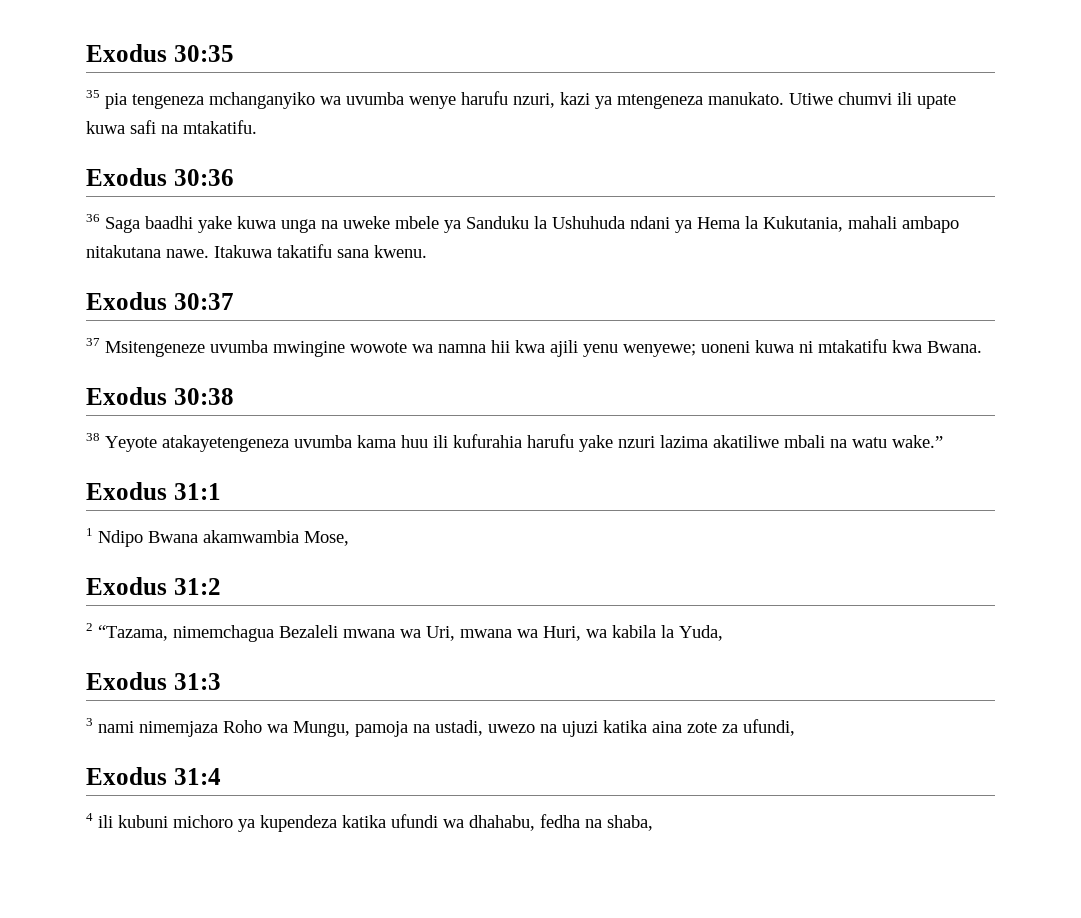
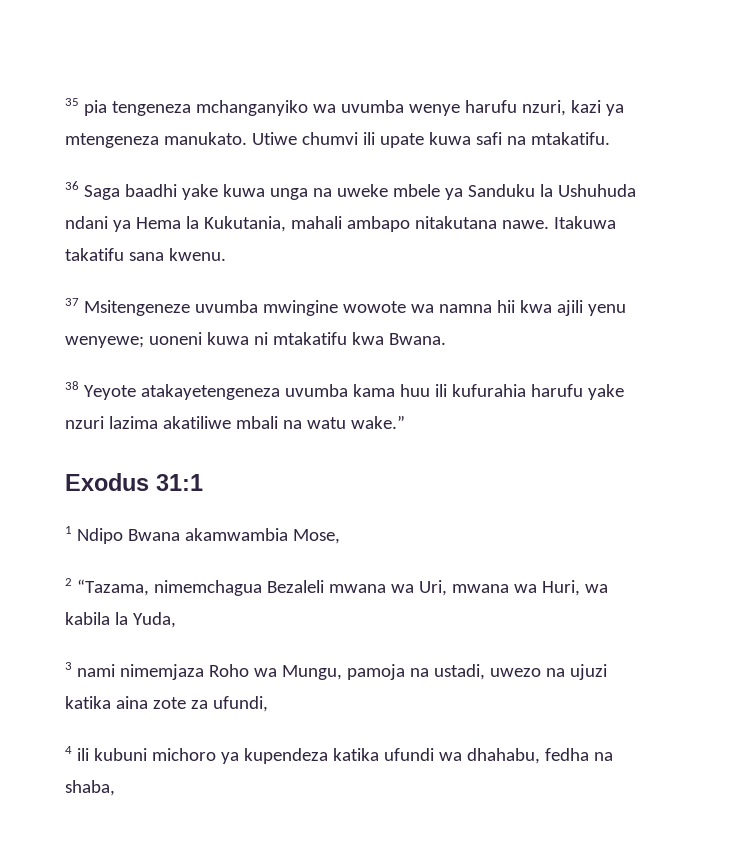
[86,44,234,62] Exodus 30:35 // -> (65, 102) none
[86,168,234,186] // Exodus 30:36 -> (610, 138) none
[86,292,234,310] // Exodus 30:37 -> (226, 254) none
[86,387,234,405] // Exodus 30:38 -> (446, 339) none
[86,577,221,595] // Exodus 31:2 -> (340, 536) none
[86,672,221,690] // Exodus 31:3 -> (176, 620) none
[86,767,221,785] // Exodus 31:4 -> (268, 704) none

